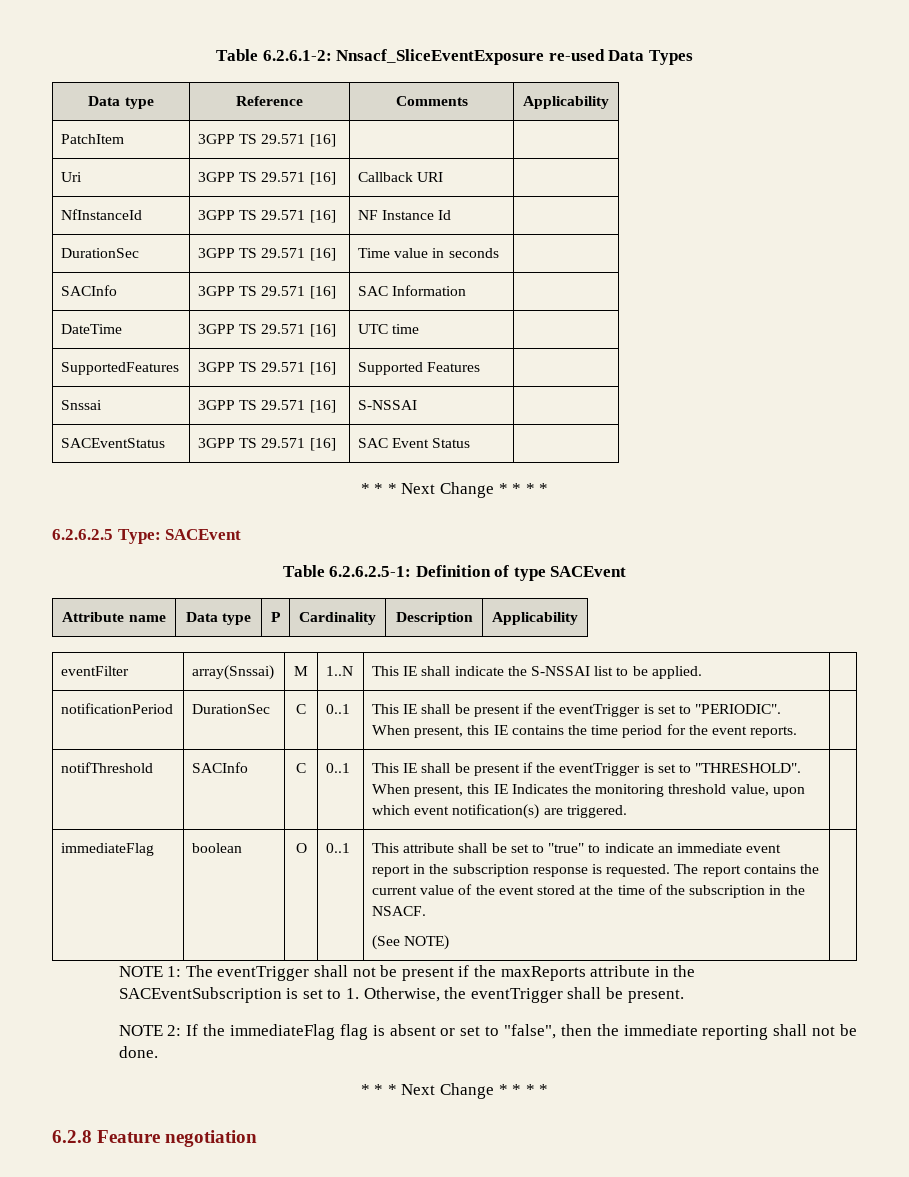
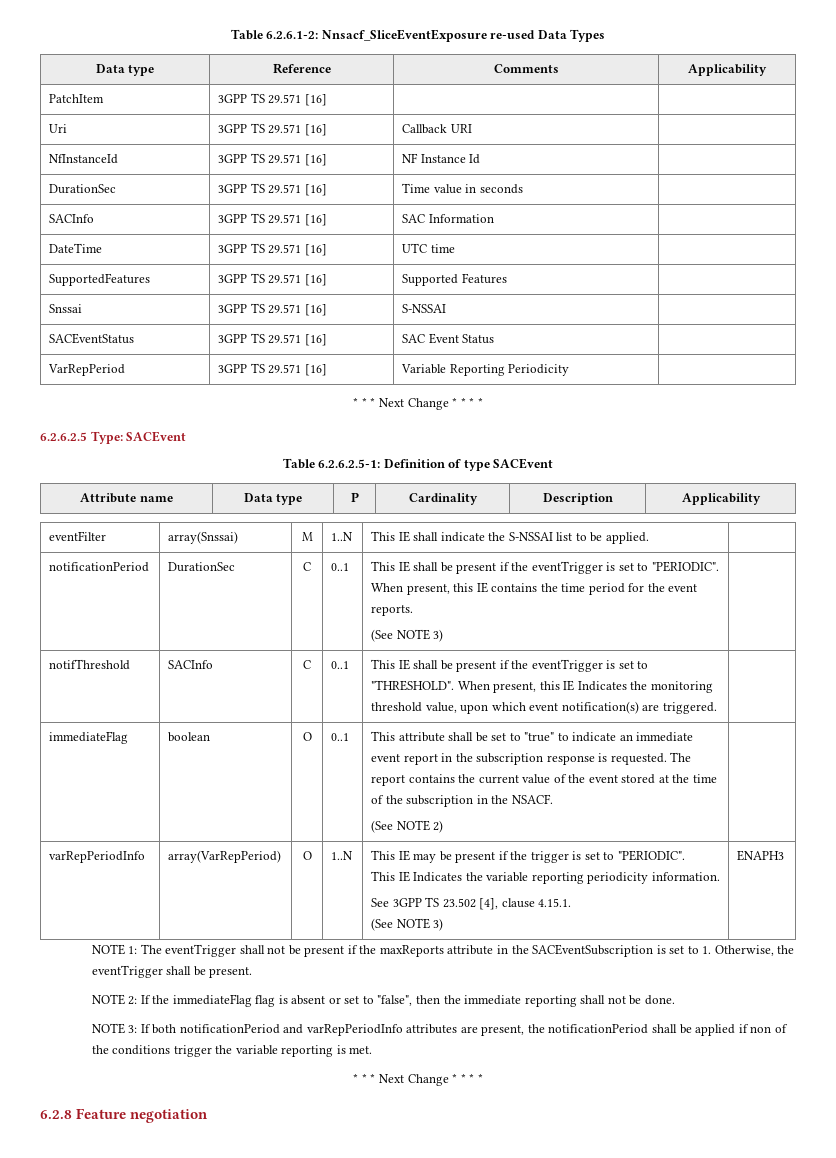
(471, 443) none -> [48,364,126,376] [218,363,327,376] [401,364,570,376] // VarRepPeriod | 3GPP TS 29.571 [16] | Variable Reporting Periodicity |
(798, 732) none -> [371,629,444,642] // (See NOTE 3)
[404,935,450,950] NOTE) | -> [396,820,444,833] [49,851,146,863] [168,850,282,863] [302,851,312,860] [331,851,354,860] [371,850,685,863] [371,871,720,884] [371,897,572,910] [371,918,444,931] [737,850,785,861] NOTE 2) | // varRepPeriodInfo | array(VarRepPeriod) | O | 1..N | This IE may be present if the trigger is set to "PERIODIC". // This IE Indicates the variable reporting periodicity information. // See 3GPP TS 23.502 [4], clause 4.15.1. // (See NOTE 3) | ENAPH3
(158, 1052) none -> [91,1023,788,1036] [91,1045,373,1057] // NOTE 3: If both notificationPeriod and varRepPeriodInfo attributes are present, the notificationPeriod shall be applied if non of the conditions trigger the variable reporting is met.

